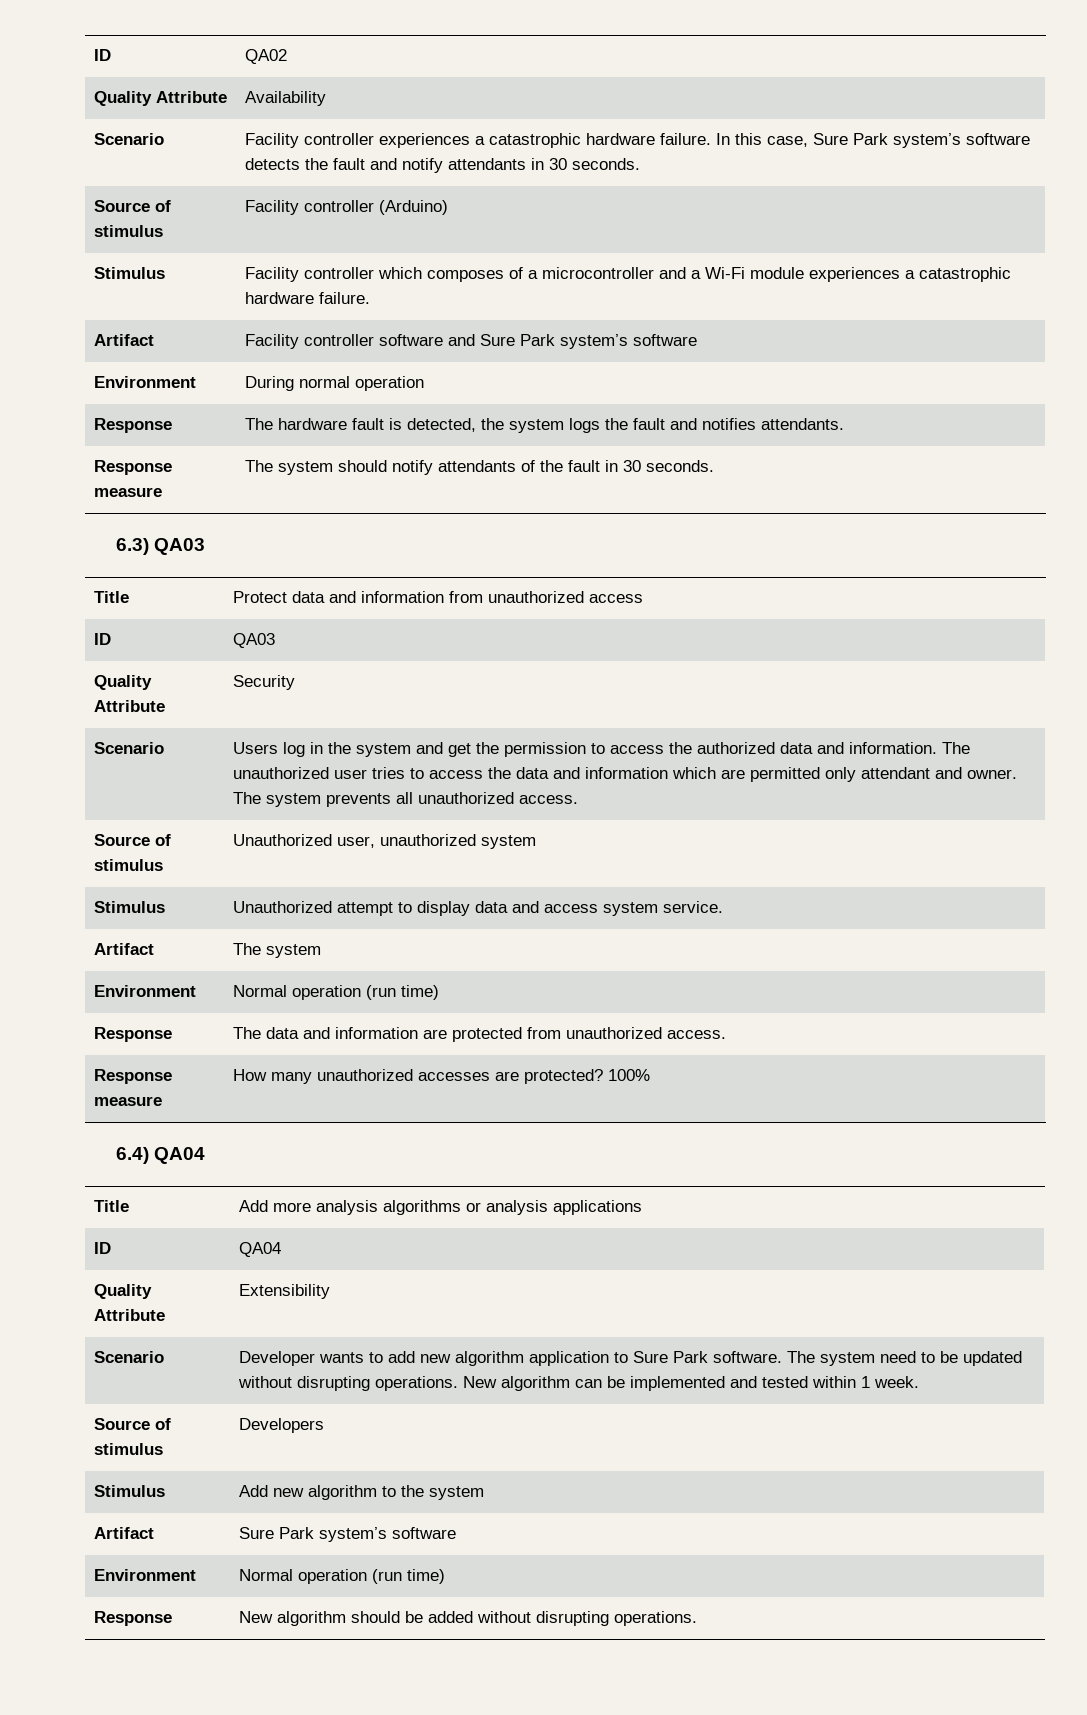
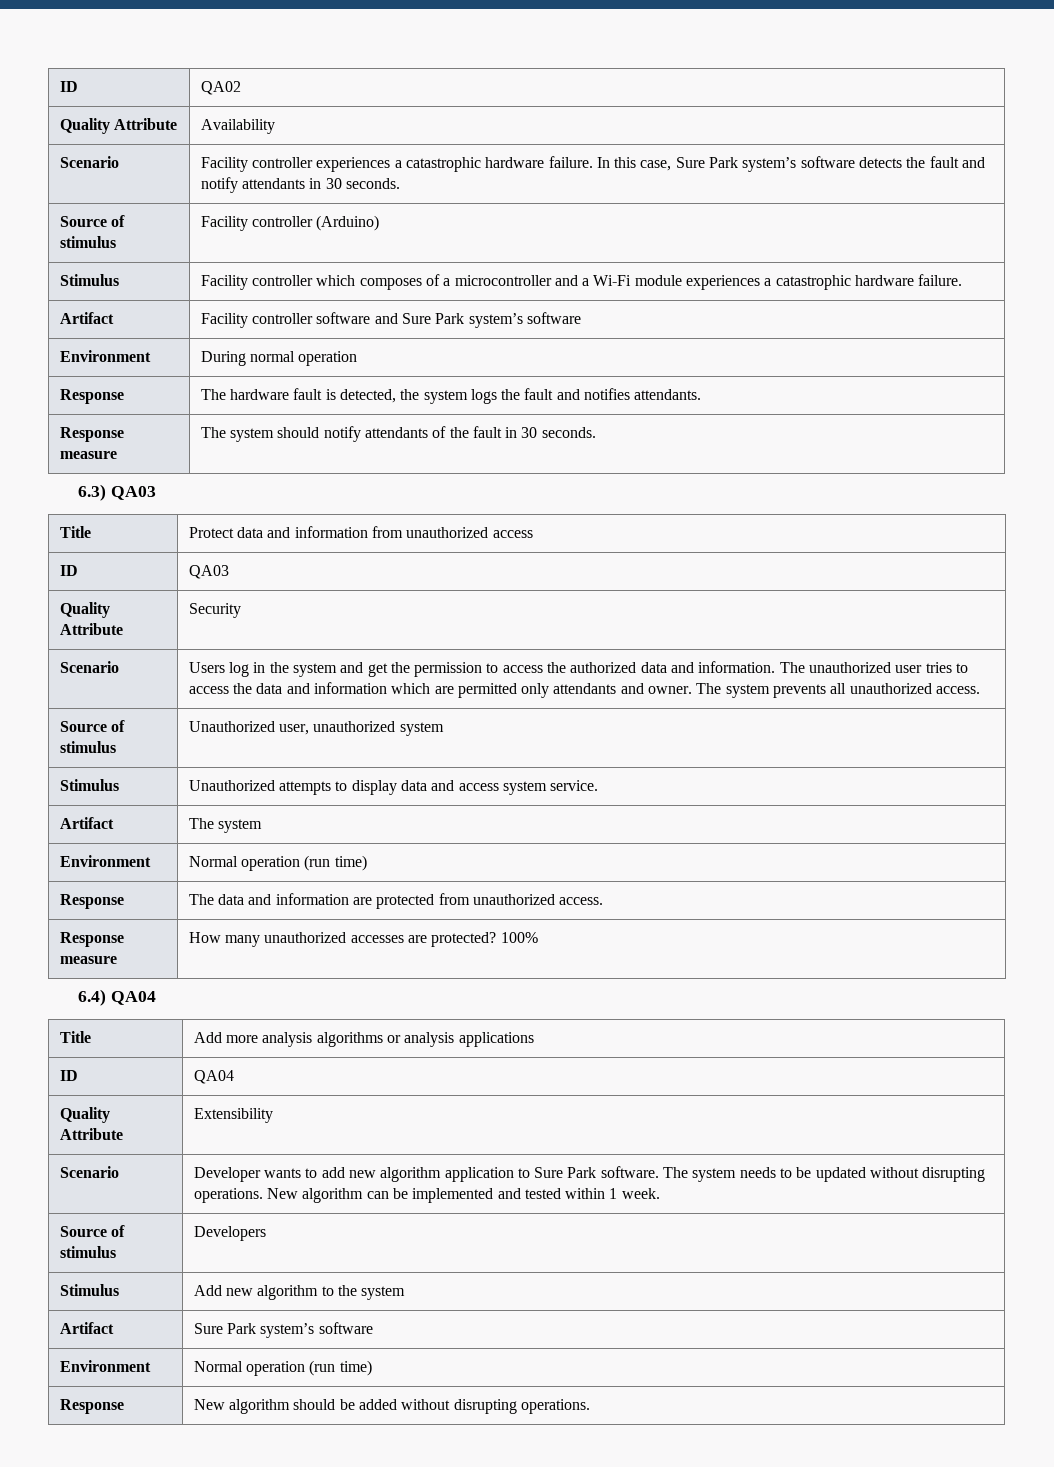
[861,767,931,779] attendant -> [553,683,617,694] attendants
[337,902,394,916] attempt -> [278,781,331,795] attempts
[880,1351,917,1363] need -> [739,1167,776,1178] needs

